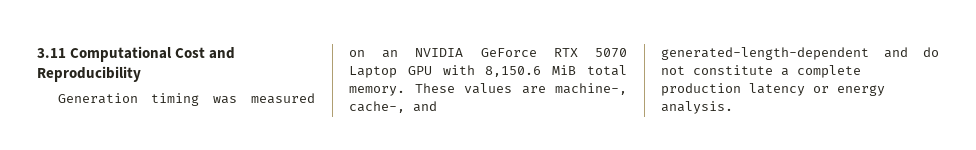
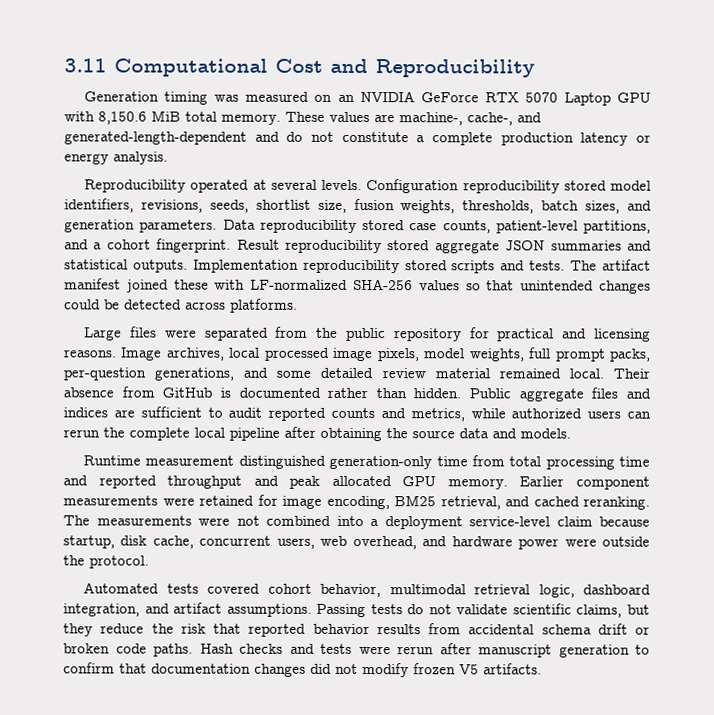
(733, 107) none -> [84,179,651,194] [64,198,652,214] [64,219,651,234] [64,238,652,254] [64,259,652,274] [64,278,651,294] [64,298,298,313] [84,326,651,342] [63,347,651,362] [63,367,650,381] [63,386,651,402] [63,406,651,422] [63,426,571,442] [83,455,650,470] [63,475,650,490] [63,494,650,510] [63,515,650,530] [63,535,650,550] [63,555,149,569] [83,582,651,598] [63,602,650,618] [63,623,650,637] [63,643,650,658] [63,662,542,678] // Reproducibility operated at several levels. Configuration reproducibility stored model identifiers, revisions, seeds, shortlist size, fusion weights, thresholds, batch sizes, and generation parameters. Data reproducibility stored case counts, patient-level partitions, and a cohort fingerprint. Result reproducibility stored aggregate JSON summaries and statistical outputs. Implementation reproducibility stored scripts and tests. The artifact manifest joined these with LF-normalized SHA-256 values so that unintended changes could be detected across platforms. // Large files were separated from the public repository for practical and licensing reasons. Image archives, local processed image pixels, model weights, full prompt packs, per-question generations, and some detailed review material remained local. Their absence from GitHub is documented rather than hidden. Public aggregate files and indices are sufficient to audit reported counts and metrics, while authorized users can rerun the complete local pipeline after obtaining the source data and models. // Runtime measurement distinguished generation-only time from total processing time and reported throughput and peak allocated GPU memory. Earlier component measurements were retained for image encoding, BM25 retrieval, and cached reranking. The measurements were not combined into a deployment service-level claim because startup, disk cache, concurrent users, web overhead, and hardware power were outside the protocol. // Automated tests covered cohort behavior, multimodal retrieval logic, dashboard integration, and artifact assumptions. Passing tests do not validate scientific claims, but they reduce the risk that reported behavior results from accidental schema drift or broken code paths. Hash checks and tests were rerun after manuscript generation to confirm that documentation changes did not modify frozen V5 artifacts.

